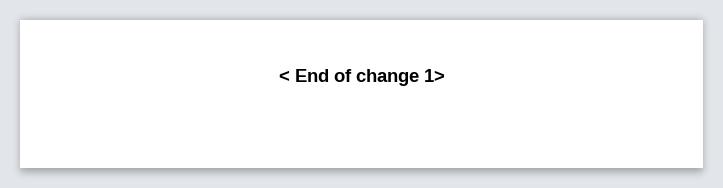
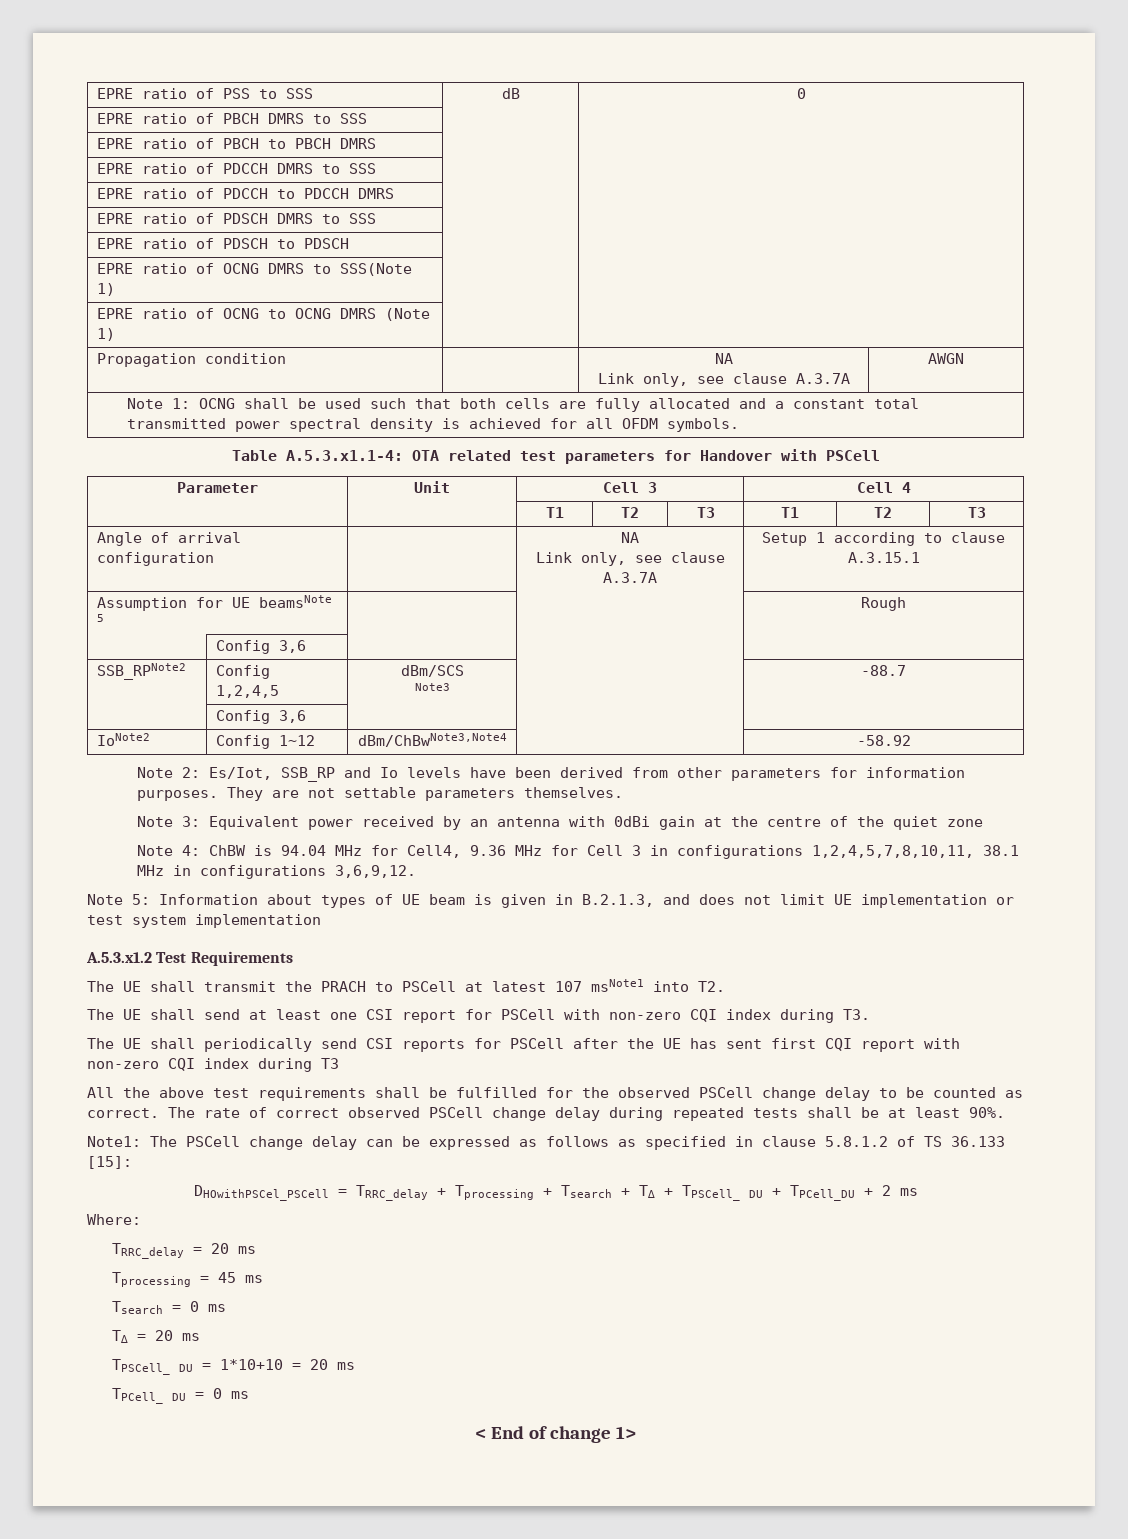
(278, 76) none -> [96,88,313,99] [501,88,520,99] [796,88,806,99] [96,113,367,124] [96,138,376,149] [96,163,376,174] [96,188,394,199] [96,213,376,224] [96,238,349,249] [96,263,412,276] [96,283,115,296] [96,308,430,321] [96,328,115,341] [96,353,286,367] [714,353,733,364] [597,373,850,387] [928,353,964,364] [126,398,919,412] [126,418,739,432] [231,449,880,464] [177,482,258,493] [414,481,450,493] [603,482,657,493] [856,482,911,493] [545,507,564,518] [621,507,639,518] [696,507,715,518] [781,507,799,518] [874,507,892,518] [967,507,986,518] [96,532,241,546] [96,552,214,566] [621,532,639,543] [535,552,725,566] [603,572,657,583] [762,532,1005,546] [847,552,920,563] [96,595,332,611] [96,614,104,622] [861,597,906,611] [215,640,306,654] [96,663,186,680] [215,665,270,679] [215,685,279,698] [400,665,464,677] [414,683,450,691] [861,665,906,676] [215,710,306,724] [96,733,150,746] [215,735,315,749] [357,733,507,747] [856,735,911,746] [137,767,966,782] [137,787,624,801] [137,816,984,830] [137,845,1020,859] [137,865,417,879] [87,894,1014,908] [87,914,321,928] [86,951,293,966] [87,979,725,992] [87,1009,870,1023] [87,1038,960,1052] [87,1058,339,1072] [87,1087,1023,1101] [87,1107,1005,1121] [87,1136,1005,1150] [87,1156,132,1169] [193,1185,918,1201] [87,1214,141,1225] [112,1243,257,1259] [112,1272,264,1287] [112,1301,227,1314] [112,1330,201,1343] [112,1359,356,1375] [112,1388,250,1404] EPRE ratio of PSS to SSS | dB | 0 // EPRE ratio of PBCH DMRS to SSS | | // EPRE ratio of PBCH to PBCH DMRS | | // EPRE ratio of PDCCH DMRS to SSS | | // EPRE ratio of PDCCH to PDCCH DMRS | | // EPRE ratio of PDSCH DMRS to SSS | | // EPRE ratio of PDSCH to PDSCH | | // EPRE ratio of OCNG DMRS to SSS(Note 1) | | // EPRE ratio of OCNG to OCNG DMRS (Note 1) | | // Propagation condition | | NA // Link only, see clause A.3.7A | AWGN // Note 1: OCNG shall be used such that both cells are fully allocated and a constant total transmitted power spectral density is achieved for all OFDM symbols. // Table A.5.3.x1.1-4: OTA related test parameters for Handover with PSCell // Parameter | Unit | Cell 3 | Cell 4 // | | T1 | T2 | T3 | T1 | T2 | T3 // Angle of arrival configuration | | NA // Link only, see clause A.3.7A | Setup 1 according to clause A.3.15.1 // Assumption for UE beamsNote 5 | | | Rough // | Config 3,6 | | | // SSB_RPNote2 | Config 1,2,4,5 | dBm/SCS // Note3 | | -88.7 // | Config 3,6 | | | // IoNote2 | Config 1~12 | dBm/ChBwNote3,Note4 | | -58.92 // Note 2: Es/Iot, SSB_RP and Io levels have been derived from other parameters for information purposes. They are not settable parameters themselves. // Note 3: Equivalent power received by an antenna with 0dBi gain at the centre of the quiet zone // Note 4: ChBW is 94.04 MHz for Cell4, 9.36 MHz for Cell 3 in configurations 1,2,4,5,7,8,10,11, 38.1 MHz in configurations 3,6,9,12. // Note 5: Information about types of UE beam is given in B.2.1.3, and does not limit UE implementation or test system implementation // A.5.3.x1.2 Test Requirements // The UE shall transmit the PRACH to PSCell at latest 107 msNote1 into T2. // The UE shall send at least one CSI report for PSCell with non-zero CQI index during T3. // The UE shall periodically send CSI reports for PSCell after the UE has sent first CQI report with non-zero CQI index during T3 // All the above test requirements shall be fulfilled for the observed PSCell change delay to be counted as correct. The rate of correct observed PSCell change delay during repeated tests shall be at least 90%. // Note1: The PSCell change delay can be expressed as follows as specified in clause 5.8.1.2 of TS 36.133 [15]: // DHOwithPSCel_PSCell = TRRC_delay + Tprocessing + Tsearch + T∆ + TPSCell_ DU + TPCell_DU + 2 ms // Where: // TRRC_delay = 20 ms // Tprocessing = 45 ms // Tsearch = 0 ms // T∆ = 20 ms // TPSCell_ DU = 1*10+10 = 20 ms // TPCell_ DU = 0 ms //

